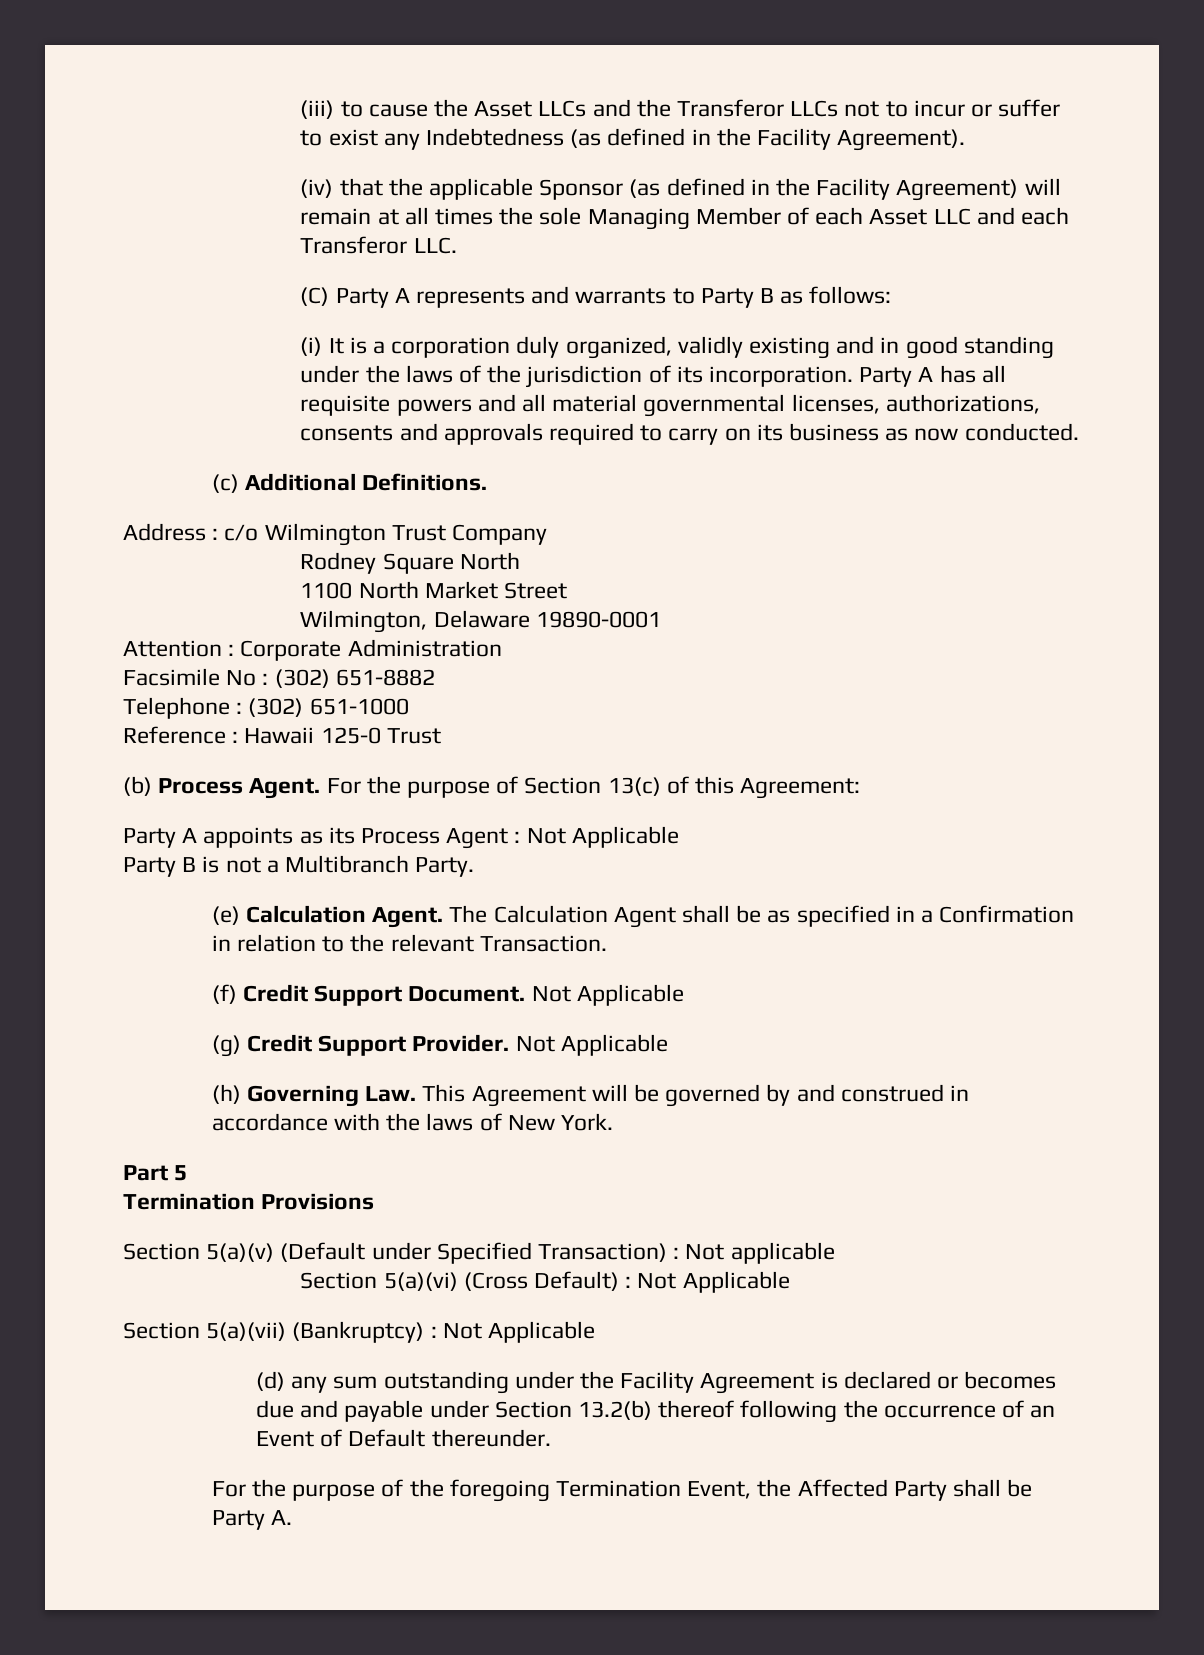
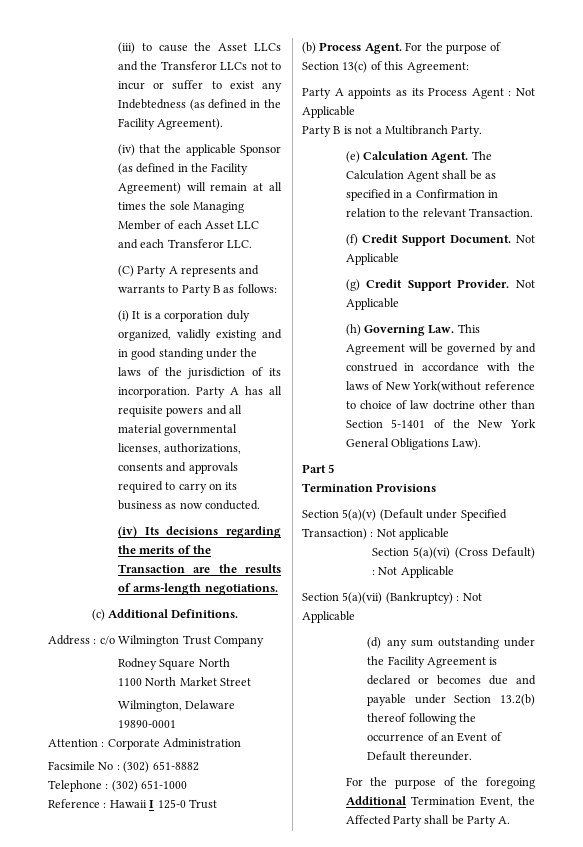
(1079, 432) none -> [117,526,281,538] [117,545,212,554] [117,564,281,573] [117,583,278,595] // (iv) Its decisions regarding the merits of the Transaction are the results of arms-length negotiations.
(315, 735) none -> [149,800,155,808] I
[560,1113,613,1131] York. -> [412,381,535,393] [345,400,535,410] [345,419,536,428] [345,438,482,450] York(without reference to choice of law doctrine other than Section 5-1401 of the New York General Obligations Law).
(550, 1490) none -> [345,796,406,805] Additional

